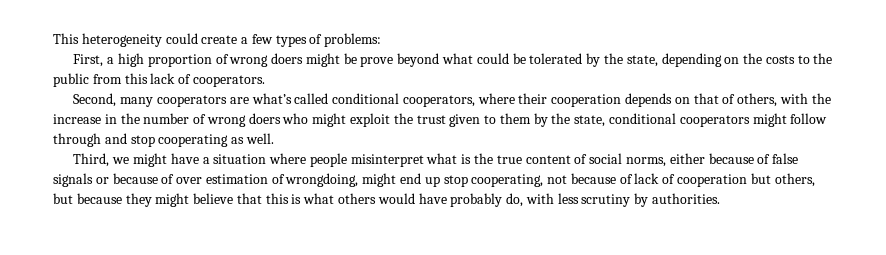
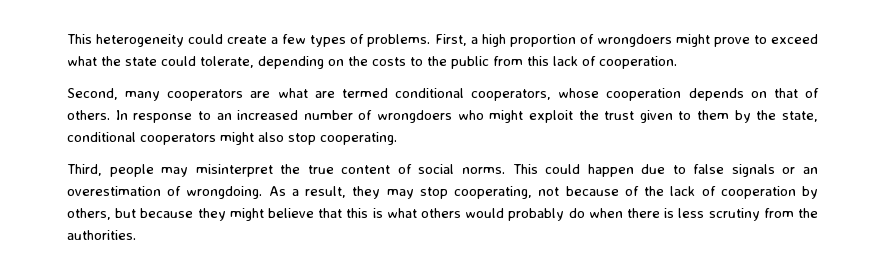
[324,33,382,47] problems: // -> [367,34,431,47] problems.
[229,53,658,67] wrong doers might be prove beyond what could be tolerated by the state, -> [596,34,818,47] [67,56,254,68] wrongdoers might prove to exceed what the state could tolerate,
[192,75,265,87] cooperators. -> [599,56,677,69] cooperation.
[251,93,548,107] what’s called conditional cooperators, where their -> [277,88,600,101] what are termed conditional cooperators, whose
[737,93,831,107] [53,113,281,127] others, with the increase in the number of wrong doers -> [67,110,453,123] others. In response to an increased number of wrongdoers
[790,113,828,124] [53,133,274,147] [73,153,472,167] follow through and stop cooperating as well. // Third, we might have a situation where people misinterpret what is -> [258,132,397,145] [67,164,273,177] also stop cooperating. // Third, people may misinterpret
[625,153,799,167] [53,173,440,187] norms, either because of false signals or because of over estimation of wrongdoing, might end up -> [461,164,818,177] [67,186,414,199] norms. This could happen due to false signals or an overestimation of wrongdoing. As a result, they may
(633, 179) none -> [644,186,665,196] the
[750,173,771,184] but -> [802,186,819,199] by
[418,193,649,207] have probably do, with less scrutiny by -> [508,208,819,221] probably do when there is less scrutiny from the

